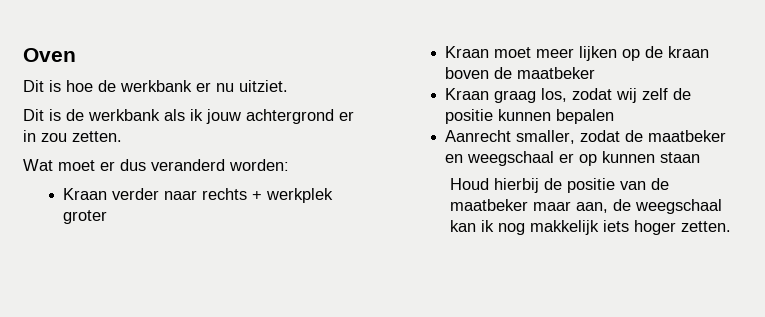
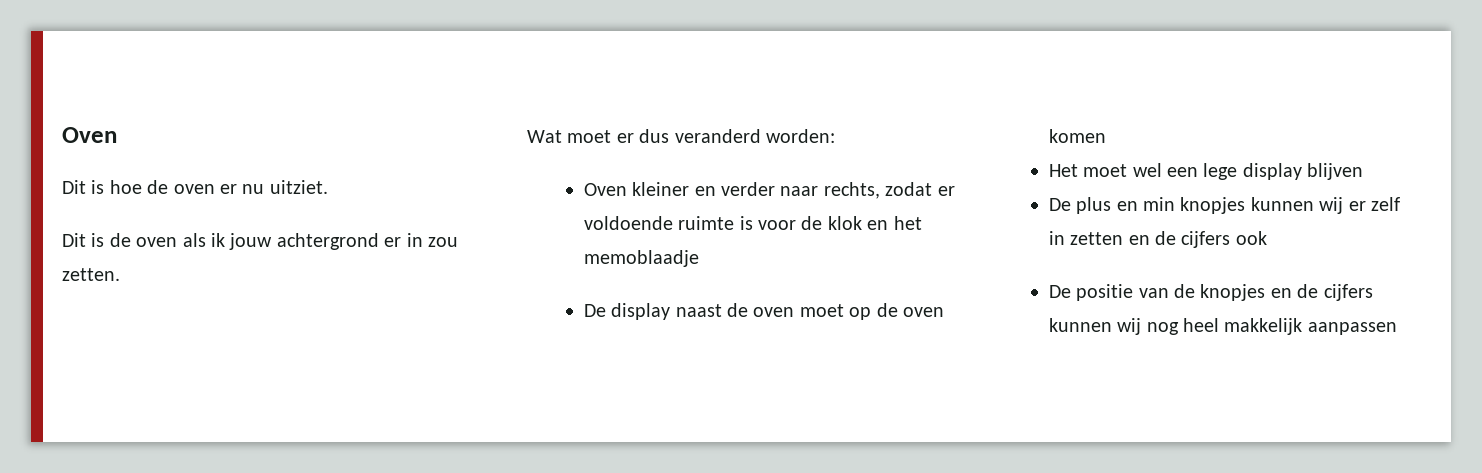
[120,80,192,92] werkbank -> [173,184,215,194] oven
[88,109,160,121] werkbank -> [136,237,178,247] oven
[63,188,334,203] [63,210,108,224] [445,46,710,61] [445,67,596,79] [445,88,692,103] [445,109,615,124] [445,130,727,144] [445,151,701,166] [449,178,669,193] [449,199,722,214] [449,220,731,235] Kraan verder naar rechts + werkplek groter // Kraan moet meer lijken op de kraan boven de maatbeker // Kraan graag los, zodat wij zelf de positie kunnen bepalen // Aanrecht smaller, zodat de maatbeker en weegschaal er op kunnen staan // Houd hierbij de positie van de maatbeker maar aan, de weegschaal kan ik nog makkelijk iets hoger zetten. -> [583,182,955,199] [583,216,922,230] [583,250,699,267] [583,303,944,320] [1048,129,1106,143] [1048,163,1364,180] [1048,197,1400,214] [1048,231,1267,248] [1048,284,1373,301] [1048,318,1397,335] Oven kleiner en verder naar rechts, zodat er voldoende ruimte is voor de klok en het memoblaadje // De display naast de oven moet op de oven komen // Het moet wel een lege display blijven // De plus en min knopjes kunnen wij er zelf in zetten en de cijfers ook // De positie van de knopjes en de cijfers kunnen wij nog heel makkelijk aanpassen

